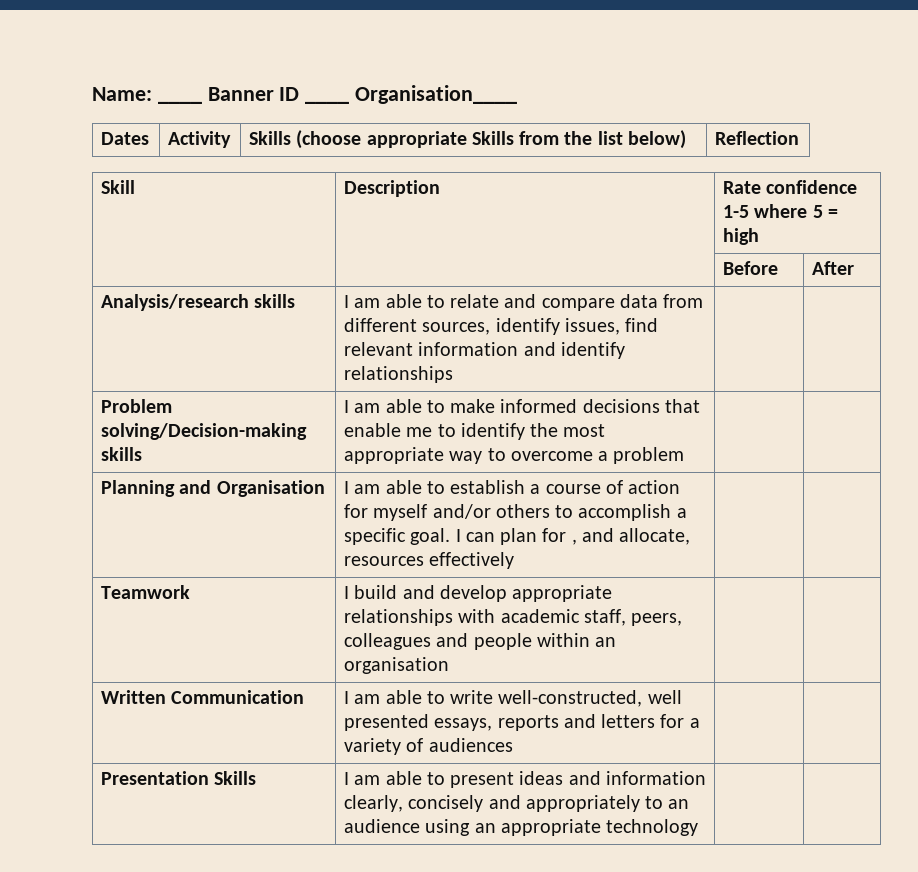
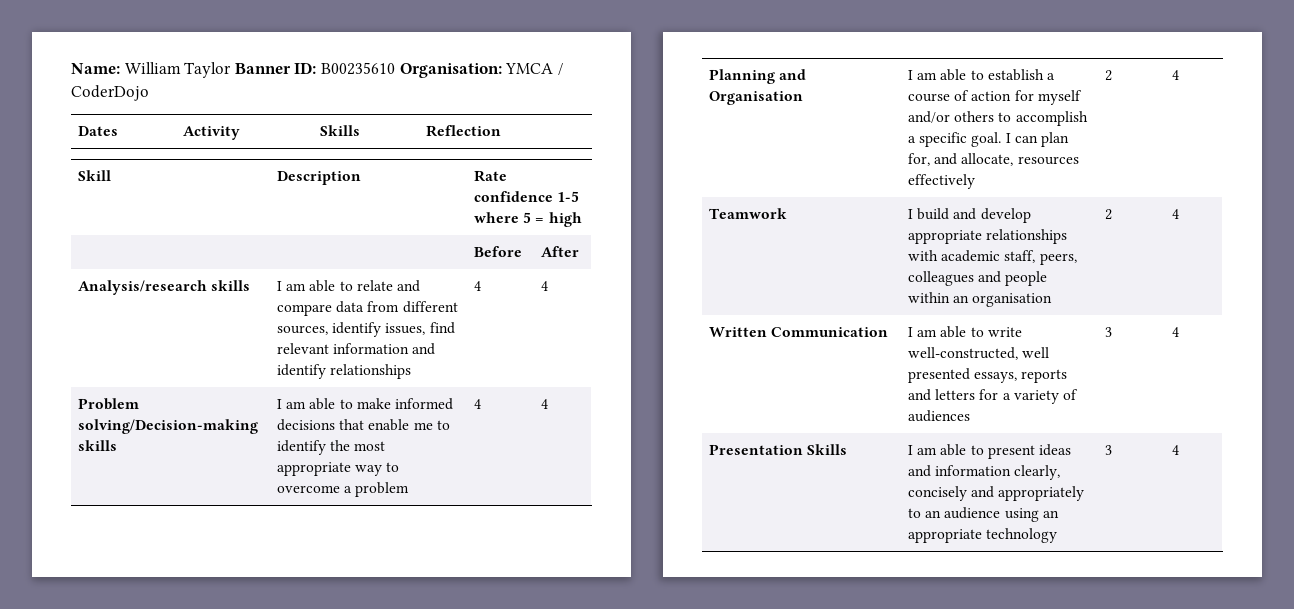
[157,101,202,104] [207,87,300,101] [305,85,518,104] [101,132,150,145] [168,131,232,148] [249,130,686,149] ____ Banner ID ____ Organisation____ // Dates | Activity | Skills (choose appropriate Skills from the list below) -> [124,62,563,78] [71,85,149,101] [78,126,119,136] [183,126,241,140] [320,125,361,136] William Taylor Banner ID: B00235610 Organisation: YMCA / CoderDojo // Dates | Activity | Skills
(454, 374) | -> [474,281,482,291] [541,281,549,291] 4 | 4
(685, 455) | -> [474,399,482,409] [541,399,549,409] 4 | 4
[542,528,577,545] for , -> [908,153,931,166] for,
(515, 560) | -> [1105,70,1113,81] [1172,70,1180,80] 2 | 4
(450, 665) | -> [1105,209,1113,220] [1172,209,1180,219] 2 | 4
(513, 745) | -> [1105,327,1113,337] [1172,327,1180,337] 3 | 4
(699, 827) | -> [1105,445,1113,455] [1172,445,1180,455] 3 | 4

